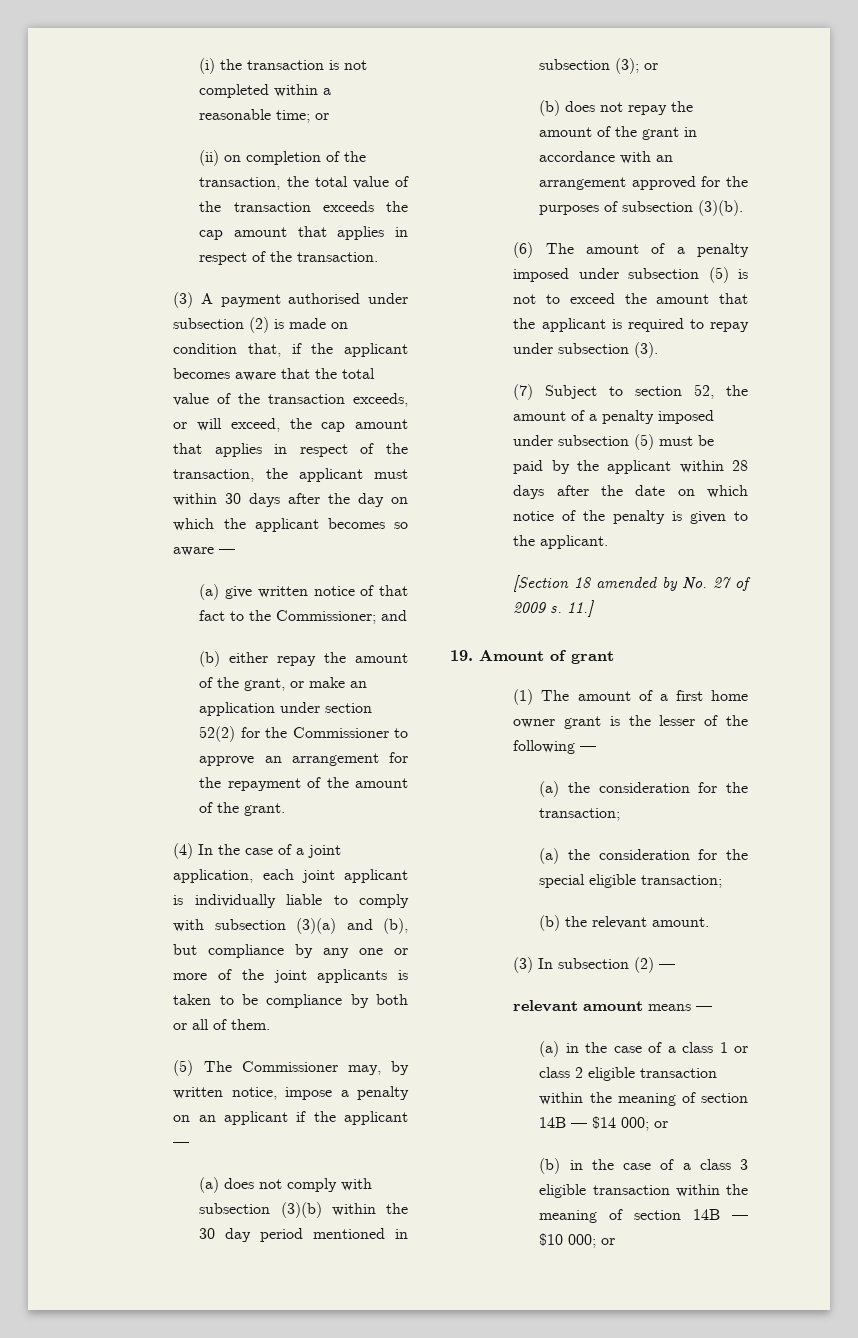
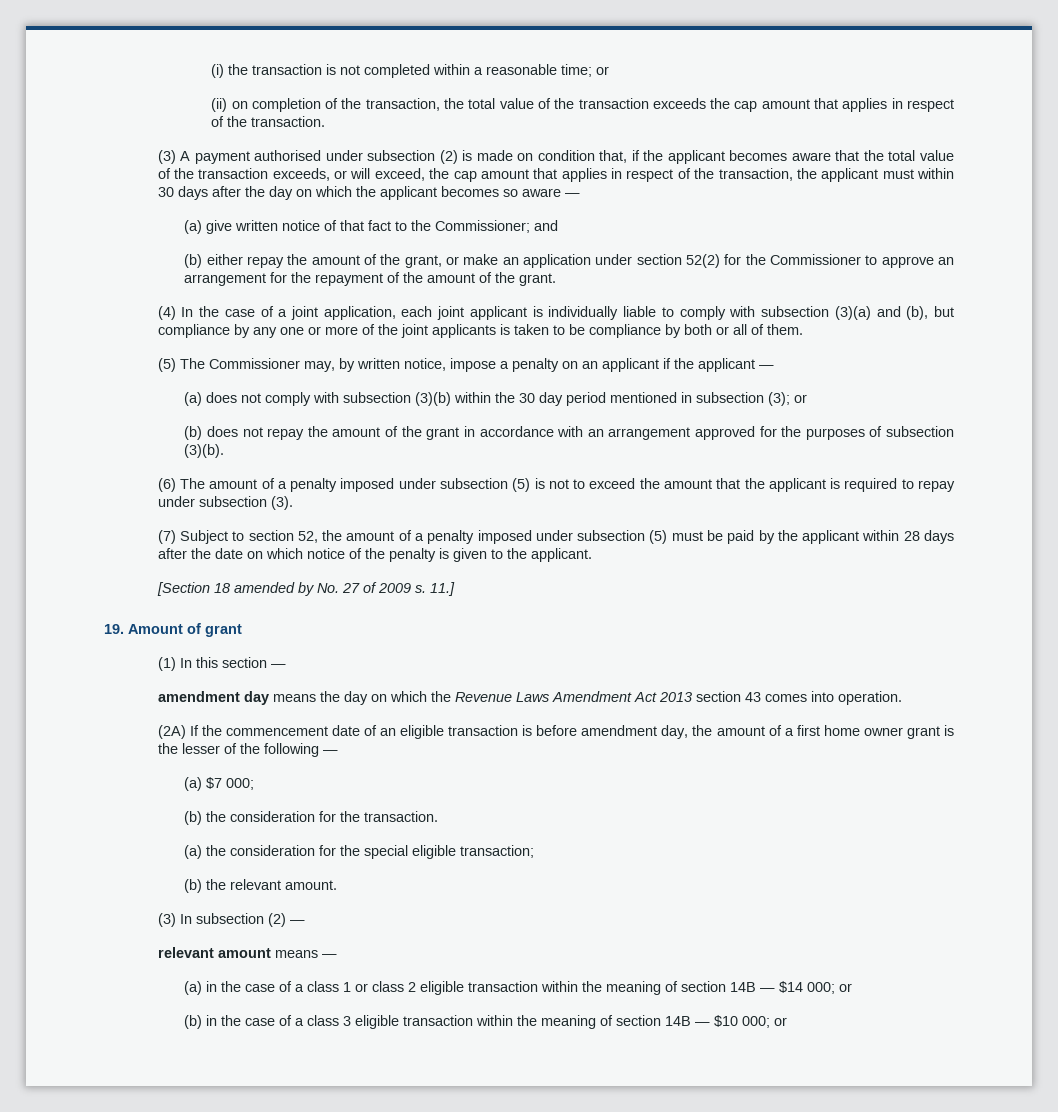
[541,690,570,701] The -> [179,657,286,668] [157,691,902,705] [157,725,713,739] In this section — // amendment day means the day on which the Revenue Laws Amendment Act 2013 section 43 comes into operation. // (2A) If the commencement date of an eligible transaction is before amendment day, the
[568,782,748,793] [539,808,621,821] the consideration for the transaction; -> [206,777,255,790] [184,811,439,825] $7 000; // (b) the consideration for the transaction.

